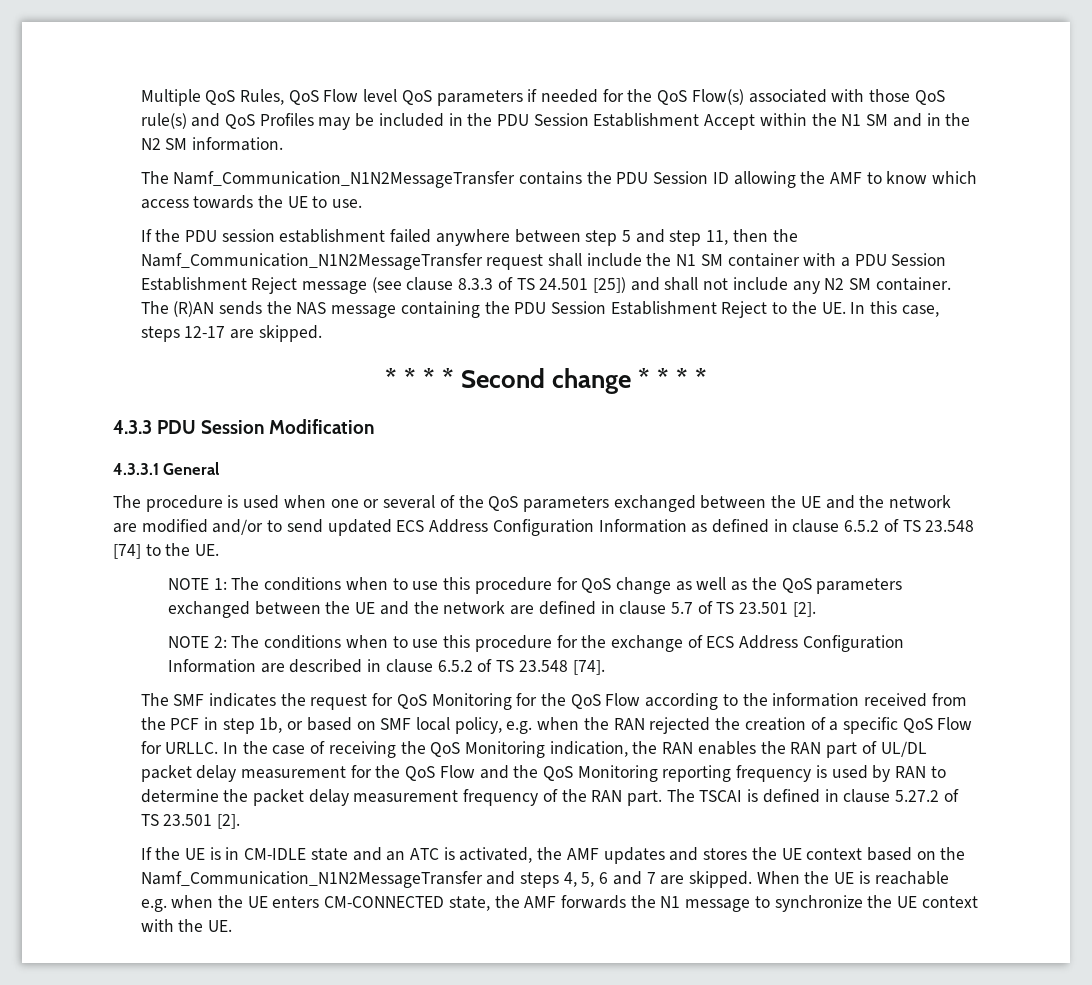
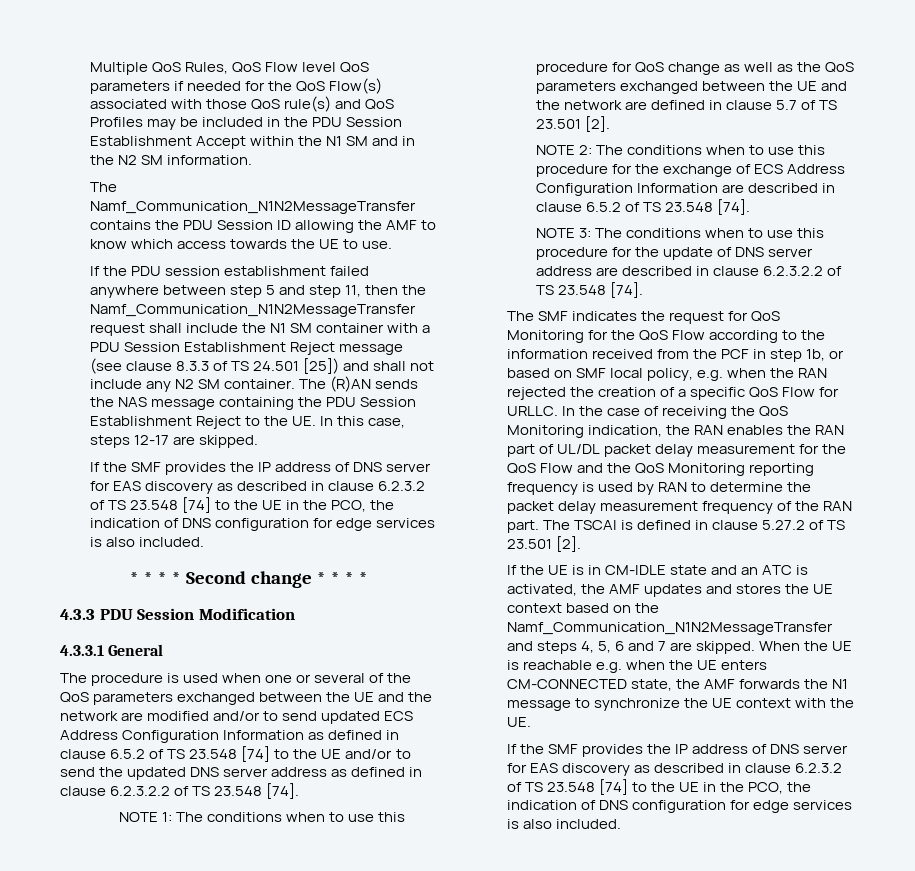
(322, 333) none -> [89,462,431,475] [89,481,425,494] [89,497,395,513] [89,518,435,531] [89,537,204,547] // If the SMF provides the IP address of DNS server for EAS discovery as described in clause 6.2.3.2 of TS 23.548 [74] to the UE in the PCO, the indication of DNS configuration for edge services is also included.
[195,544,220,556] UE. -> [321,749,411,759] [60,767,423,780] [60,783,300,799] UE and/or to send the updated DNS server address as defined in clause 6.2.3.2.2 of TS 23.548 [74].
(605, 667) none -> [536,228,825,238] [536,247,814,260] [536,266,843,276] [536,282,644,298] // NOTE 3: The conditions when to use this procedure for the update of DNS server address are described in clause 6.2.3.2.2 of TS 23.548 [74].
(232, 926) none -> [506,744,848,757] [506,763,842,776] [506,779,812,795] [506,800,852,813] [506,819,621,829] // If the SMF provides the IP address of DNS server for EAS discovery as described in clause 6.2.3.2 of TS 23.548 [74] to the UE in the PCO, the indication of DNS configuration for edge services is also included.

